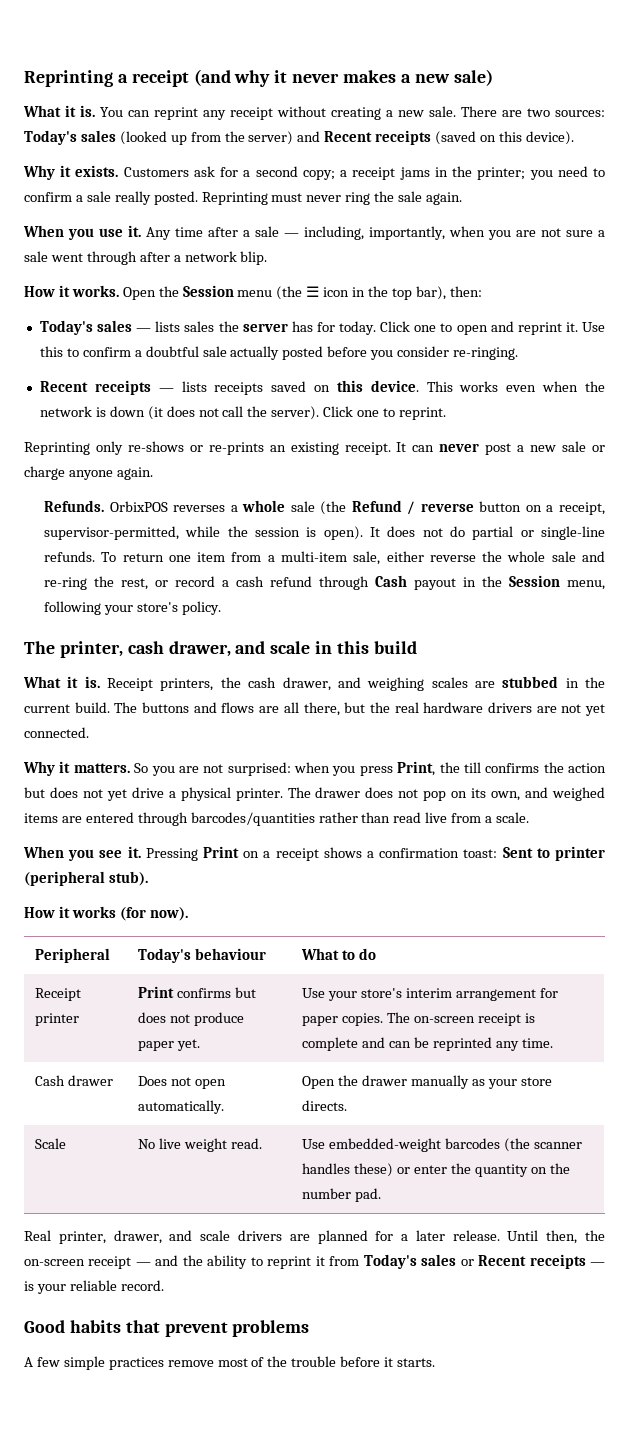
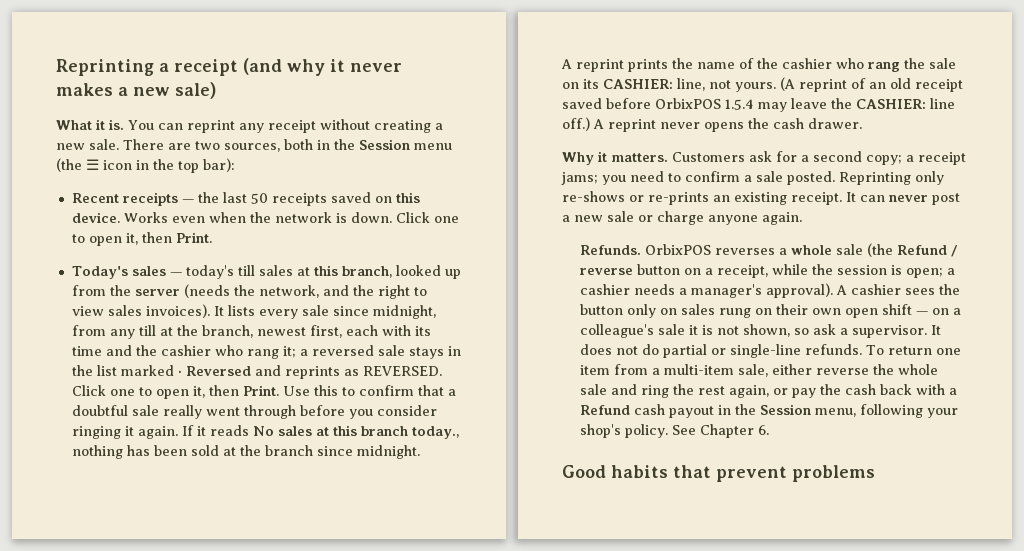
[555,110,605,117] [24,130,574,145] [23,165,606,180] [24,191,463,205] [23,225,605,240] [24,251,268,265] [24,285,156,300] sources: Today's sales (looked up from the server) and Recent receipts (saved on this device). // Why it exists. Customers ask for a second copy; a receipt jams in the printer; you need to confirm a sale really posted. Reprinting must never ring the sale again. // When you use it. Any time after a sale — including, importantly, when you are not sure a sale went through after a network blip. // How it works. Open -> [224,139,330,152] sources, both in
[415,286,482,300] [39,320,605,335] [39,346,519,360] [39,380,207,395] bar), then: // Today's sales — lists sales the server has for today. Click one to open and reprint it. Use this to confirm a doubtful sale actually posted before you consider re-ringing. // Recent receipts — lists -> [203,158,235,172] [71,192,268,206] bar): // Recent receipts — the last 50
[426,381,499,392] This works -> [123,212,168,223] Works
[109,406,446,420] down (it does not call the server). Click one to reprint. // -> [350,212,459,223] [71,232,212,246] [71,265,461,279] [71,284,427,299] [71,304,436,319] [71,325,431,339] [71,345,461,359] [71,365,442,379] [71,385,456,399] [71,405,437,419] [71,425,459,439] [71,445,420,459] [561,58,956,72] [562,77,963,92] [562,98,955,112] [562,117,862,132] [562,151,966,165] [561,171,835,185] down. Click one to open it, then Print. // Today's sales — today's till sales at this branch, looked up from the server (needs the network, and the right to view sales invoices). It lists every sale since midnight, from any till at the branch, newest first, each with its time and the cashier who rang it; a reversed sale stays in the list marked · Reversed and reprints as REVERSED. Click one to open it, then Print. Use this to confirm that a doubtful sale really went through before you consider ringing it again. If it reads No sales at this branch today., nothing has been sold at the branch since midnight. // A reprint prints the name of the cashier who rang the sale on its CASHIER: line, not yours. (A reprint of an old receipt saved before OrbixPOS 1.5.4 may leave the CASHIER: line off.) A reprint never opens the cash drawer. // Why it matters. Customers ask for a second copy; a receipt jams; you need to confirm a sale posted.
[44,526,180,540] supervisor-permitted, -> (769, 271) none
[323,526,363,540] open). -> [906,268,956,278] [580,283,961,298] [580,304,962,318] [580,324,928,338] open; a cashier needs a manager's approval). A cashier sees the button only on sales rung on their own open shift — on a colleague's sale it is not shown, so ask a supervisor.
[44,575,408,590] re-ring the rest, or record a cash refund through Cash -> [641,384,958,398] [580,404,666,415] ring the rest again, or pay the cash back with a Refund cash
[136,602,178,612] store's -> [580,424,622,438] shop's
[24,641,417,658] [23,676,606,691] [24,702,605,716] [24,727,89,738] [23,761,606,776] [24,787,605,801] [24,812,530,826] [23,846,605,861] [24,871,148,886] [24,906,188,921] [35,948,111,963] [138,948,267,963] [301,948,377,960] [35,988,82,1001] [35,1013,80,1026] [138,986,257,998] [138,1012,245,1026] [138,1039,201,1051] [302,988,558,1001] [302,1012,535,1026] [302,1037,553,1051] [35,1075,114,1086] [138,1076,227,1089] [138,1100,225,1114] [302,1075,552,1089] [302,1100,348,1111] [35,1138,67,1149] [138,1138,262,1152] [302,1138,582,1152] [302,1163,570,1177] [302,1188,382,1202] [24,1230,605,1244] [24,1254,605,1269] [24,1280,164,1294] // The printer, cash drawer, and scale in this build // What it is. Receipt printers, the cash drawer, and weighing scales are stubbed in the current build. The buttons and flows are all there, but the real hardware drivers are not yet connected. // Why it matters. So you are not surprised: when you press Print, the till confirms the action but does not yet drive a physical printer. The drawer does not pop on its own, and weighed items are entered through barcodes/quantities rather than read live from a scale. // When you see it. Pressing Print on a receipt shows a confirmation toast: Sent to printer (peripheral stub). // How it works (for now). // Peripheral | Today's behaviour | What to do // Receipt printer | Print confirms but does not produce paper yet. | Use your store's interim arrangement for paper copies. The on-screen receipt is complete and can be reprinted any time. // Cash drawer | Does not open automatically. | Open the drawer manually as your store directs. // Scale | No live weight read. | Use embedded-weight barcodes (the scanner handles these) or enter the quantity on the number pad. // Real printer, drawer, and scale drivers are planned for a later release. Until then, the on-screen receipt — and the ability to reprint it from Today's sales or Recent receipts — is your reliable record. -> [672,424,770,438] See Chapter 6.
[24,1356,436,1370] // A few simple practices remove most of the trouble before it starts. -> (875, 473) none

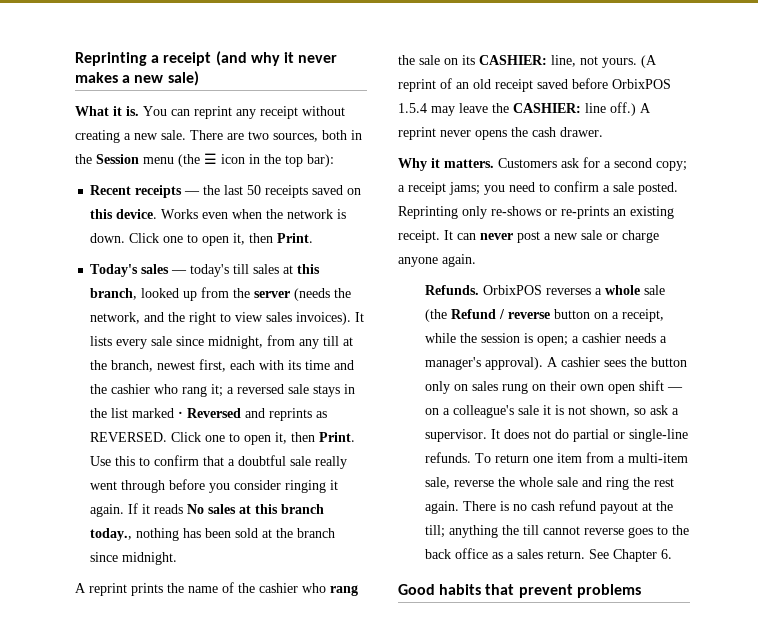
[772,364,813,375] either -> (450, 483) none
[729,384,958,398] [580,404,959,418] [580,424,669,438] again, or pay the cash back with a Refund cash payout in the Session menu, following your shop's policy. -> [424,500,673,514] [424,525,689,538] [424,548,585,559] again. There is no cash refund payout at the till; anything the till cannot reverse goes to the back office as a sales return.

